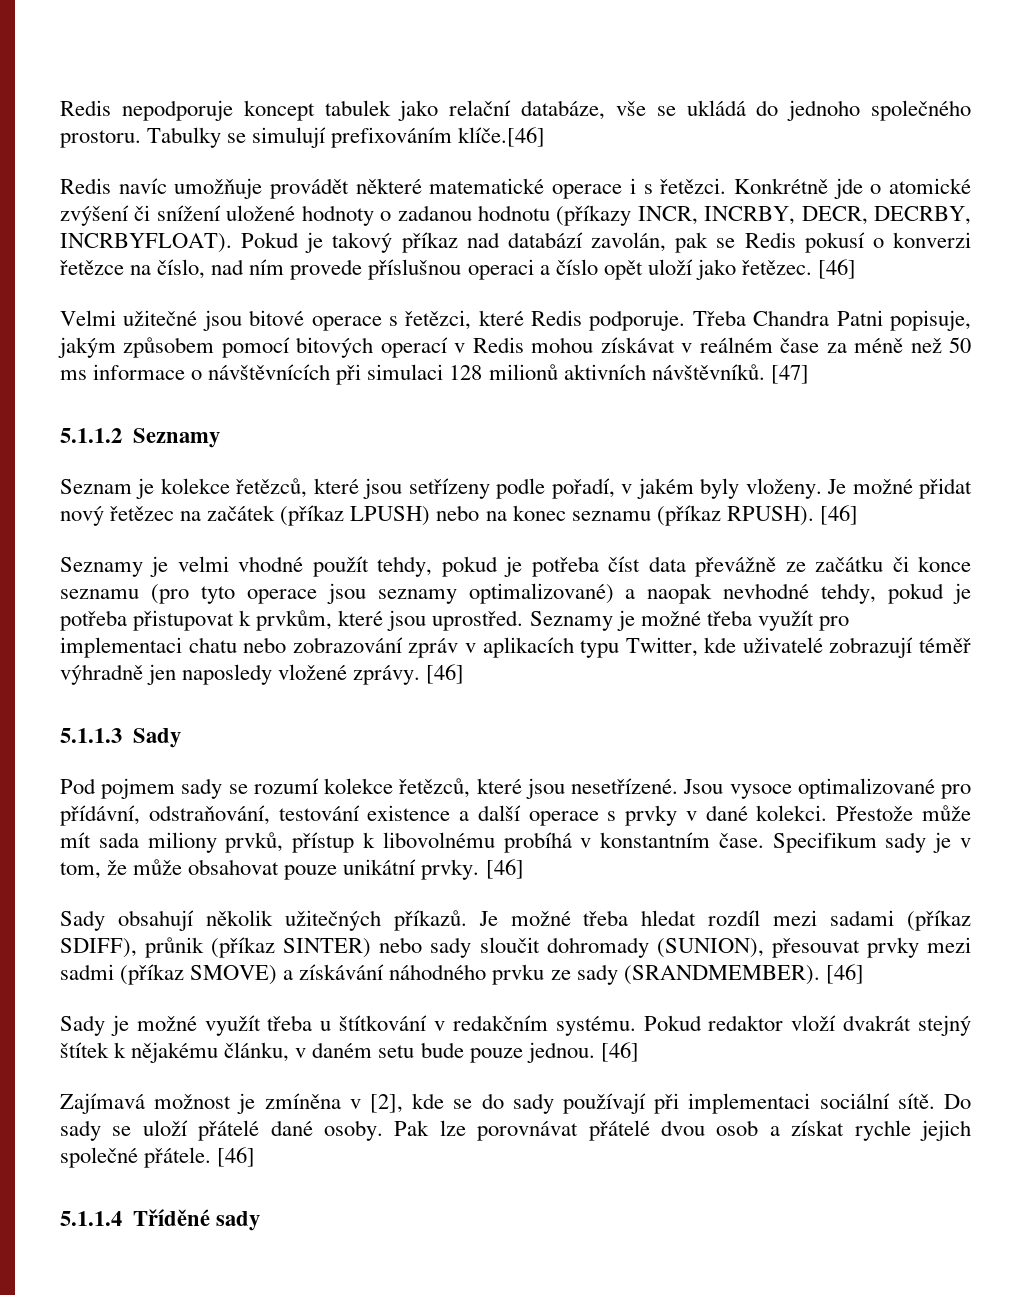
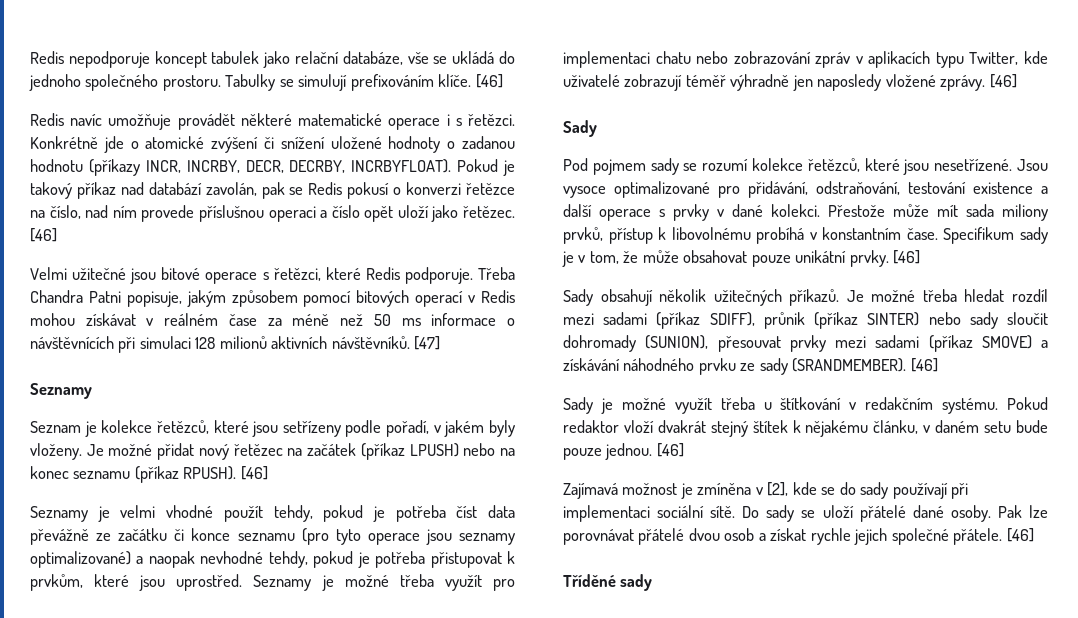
[458,127,546,147] klíče.[46] -> [438,74,503,88] klíče. [46]
[60,428,122,443] 5.1.1.2 -> (441, 343) none
[60,728,122,743] 5.1.1.3 -> (1017, 81) none
[60,805,140,826] přídávní, -> [748,181,808,198] přidávání,
[60,964,114,980] sadmi -> [875,335,920,348] sadami
[60,1211,122,1226] 5.1.1.4 -> (1034, 535) none

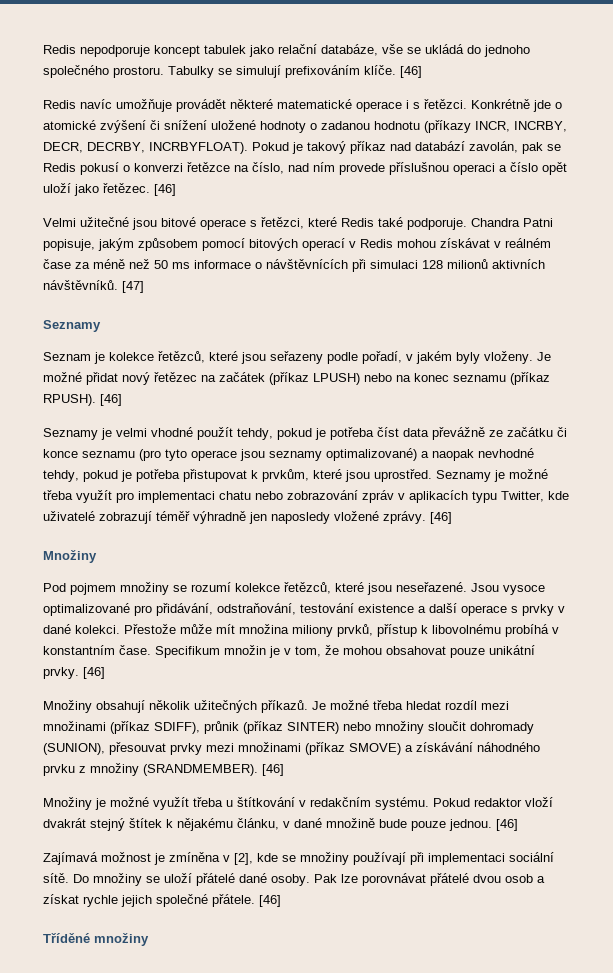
[404,267,515,284] podporuje. Třeba -> [378,217,467,230] také podporuje.
[282,421,341,437] setřízeny -> [270,351,323,364] seřazeny
[563,120,597,137] Sady -> [43,550,97,563] Množiny
[650,158,679,175] sady -> [120,582,169,595] množiny
[934,159,1013,171] nesetřízené. -> [396,582,467,592] neseřazené.
[966,204,994,217] sada -> [239,624,289,634] množina
[1020,227,1048,244] sady -> [224,645,266,655] množin
[642,250,679,263] může -> [343,646,382,655] mohou
[563,289,593,306] Sady -> [43,700,92,713] Množiny
[603,312,648,325] sadami -> [43,721,106,731] množinami
[969,312,998,329] sady -> [375,721,424,734] množiny
[875,335,920,348] sadami -> [238,742,301,752] množinami
[740,358,788,375] ze sady -> [79,763,139,776] z množiny
[563,397,593,414] Sady -> [43,797,92,810] Množiny
[935,420,1012,433] daném setu -> [294,818,375,828] dané množině
[839,482,889,499] do sady -> [300,852,349,865] množiny
[766,505,795,522] sady -> [93,873,142,886] množiny
[620,574,653,591] sady -> [94,933,149,946] množiny

